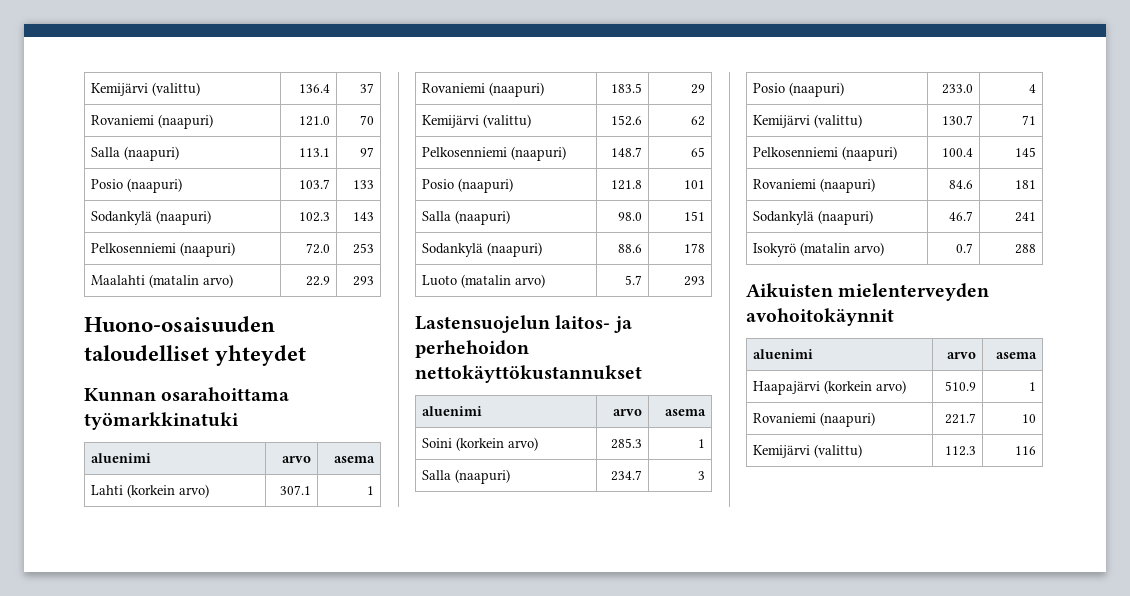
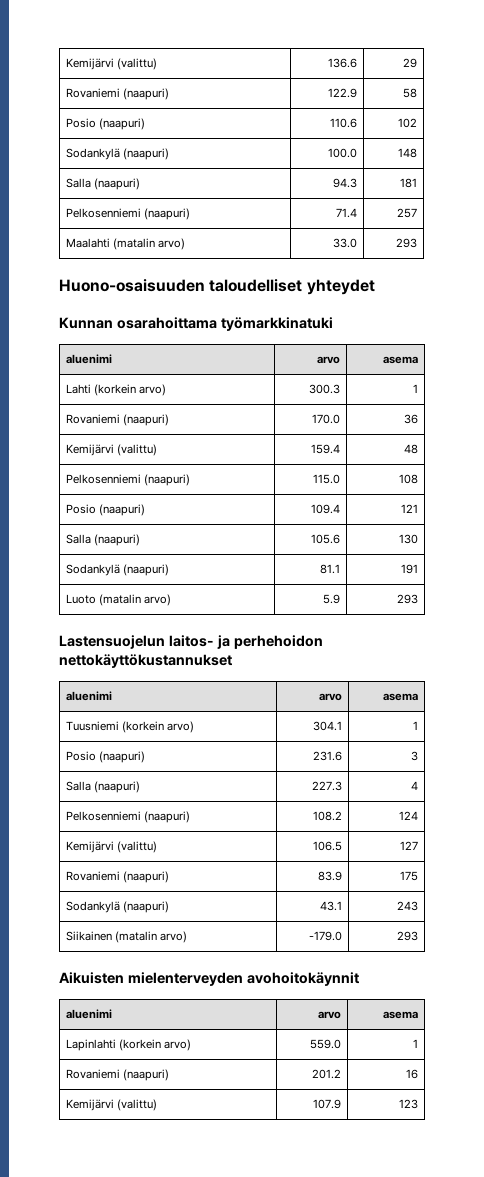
[90,82,200,96] [299,84,331,93] [360,83,375,93] [90,114,213,129] [299,116,331,126] [360,115,375,125] [90,146,179,161] [299,148,331,157] [360,147,375,157] [90,178,182,193] [299,179,331,189] [353,180,375,189] [90,210,211,225] [299,212,331,222] [353,212,375,221] [90,242,235,257] [306,243,331,254] [353,243,375,254] Kemijärvi (valittu) | 136.4 | 37 // Rovaniemi (naapuri) | 121.0 | 70 // Salla (naapuri) | 113.1 | 97 // Posio (naapuri) | 103.7 | 133 // Sodankylä (naapuri) | 102.3 | 143 // Pelkosenniemi (naapuri) | 72.0 | 253 -> [66,58,158,70] [327,58,357,68] [402,58,417,68] [66,88,170,100] [327,88,357,98] [402,88,417,98] [66,118,146,130] [329,118,357,128] [397,118,417,128] [66,148,170,160] [327,148,357,158] [397,148,417,158] [66,178,141,190] [332,178,357,188] [399,178,417,188] [66,208,191,220] [335,208,357,218] [396,208,417,218] Kemijärvi (valittu) | 136.6 | 29 // Rovaniemi (naapuri) | 122.9 | 58 // Posio (naapuri) | 110.6 | 102 // Sodankylä (naapuri) | 100.0 | 148 // Salla (naapuri) | 94.3 | 181 // Pelkosenniemi (naapuri) | 71.4 | 257
[306,276,331,286] 22.9 -> [332,238,357,248] 33.0
[280,485,312,495] [367,486,375,495] [421,82,544,97] [611,83,643,93] [691,84,706,94] [421,114,531,128] [611,115,643,126] [691,116,706,126] [421,146,566,161] [611,147,643,157] [691,147,706,157] [421,178,513,193] [611,180,643,190] [684,180,706,189] [421,210,510,225] [618,212,643,221] [684,211,706,221] [421,242,542,257] [618,244,643,253] [684,243,706,253] 307.1 | 1 // Rovaniemi (naapuri) | 183.5 | 29 // Kemijärvi (valittu) | 152.6 | 62 // Pelkosenniemi (naapuri) | 148.7 | 65 // Posio (naapuri) | 121.8 | 101 // Salla (naapuri) | 98.0 | 151 // Sodankylä (naapuri) | 88.6 | 178 -> [308,384,340,394] [412,384,418,393] [66,414,170,426] [311,414,340,424] [403,414,418,424] [66,444,158,456] [310,444,340,454] [403,444,418,454] [66,474,191,486] [312,474,340,484] [398,474,418,484] [66,504,146,516] [310,504,340,514] [400,504,418,513] [66,534,141,546] [310,534,340,544] [398,534,418,544] [66,564,170,576] [319,564,340,574] [400,564,418,574] 300.3 | 1 // Rovaniemi (naapuri) | 170.0 | 36 // Kemijärvi (valittu) | 159.4 | 48 // Pelkosenniemi (naapuri) | 115.0 | 108 // Posio (naapuri) | 109.4 | 121 // Salla (naapuri) | 105.6 | 130 // Sodankylä (naapuri) | 81.1 | 191
[625,275,643,285] 5.7 -> [322,594,340,604] 5.9
[421,437,538,451] [611,438,643,449] [698,439,706,448] [421,469,510,484] [611,470,643,481] [698,471,706,480] [752,82,844,97] [942,84,974,94] [1029,84,1037,93] [752,114,862,128] [942,115,974,125] [1022,115,1037,125] [752,146,897,161] [942,148,974,157] [1015,147,1037,157] [752,178,875,193] [949,180,974,189] [1015,180,1037,189] [752,210,873,225] [949,211,974,221] [1015,212,1037,222] [752,242,884,257] [956,243,974,253] [1015,244,1037,254] Soini (korkein arvo) | 285.3 | 1 // Salla (naapuri) | 234.7 | 3 // Posio (naapuri) | 233.0 | 4 // Kemijärvi (valittu) | 130.7 | 71 // Pelkosenniemi (naapuri) | 100.4 | 145 // Rovaniemi (naapuri) | 84.6 | 181 // Sodankylä (naapuri) | 46.7 | 241 // Isokyrö (matalin arvo) | 0.7 | 288 -> [66,721,195,733] [312,721,342,731] [412,721,418,730] [66,751,146,763] [312,751,342,761] [410,751,418,761] [66,781,141,793] [311,781,342,791] [410,781,418,790] [66,811,191,823] [312,811,342,821] [398,811,418,820] [66,841,158,853] [312,841,342,851] [399,841,418,850] [66,871,170,883] [317,871,342,881] [399,871,418,881] [66,901,170,913] [319,901,342,911] [396,901,418,911] [66,931,188,943] [308,931,342,941] [396,931,418,941] Tuusniemi (korkein arvo) | 304.1 | 1 // Posio (naapuri) | 231.6 | 3 // Salla (naapuri) | 227.3 | 4 // Pelkosenniemi (naapuri) | 108.2 | 124 // Kemijärvi (valittu) | 106.5 | 127 // Rovaniemi (naapuri) | 83.9 | 175 // Sodankylä (naapuri) | 43.1 | 243 // Siikainen (matalin arvo) | -179.0 | 293
[752,380,906,395] [945,381,977,391] [1029,382,1037,391] [752,412,875,427] [945,413,977,424] [1022,414,1037,423] [752,444,862,458] [945,446,977,456] [1015,446,1037,455] Haapajärvi (korkein arvo) | 510.9 | 1 // Rovaniemi (naapuri) | 221.7 | 10 // Kemijärvi (valittu) | 112.3 | 116 -> [66,1039,192,1051] [309,1039,341,1049] [412,1039,418,1048] [66,1069,170,1081] [311,1069,341,1079] [405,1069,418,1079] [66,1099,158,1111] [312,1099,341,1109] [398,1099,418,1109] Lapinlahti (korkein arvo) | 559.0 | 1 // Rovaniemi (naapuri) | 201.2 | 16 // Kemijärvi (valittu) | 107.9 | 123

